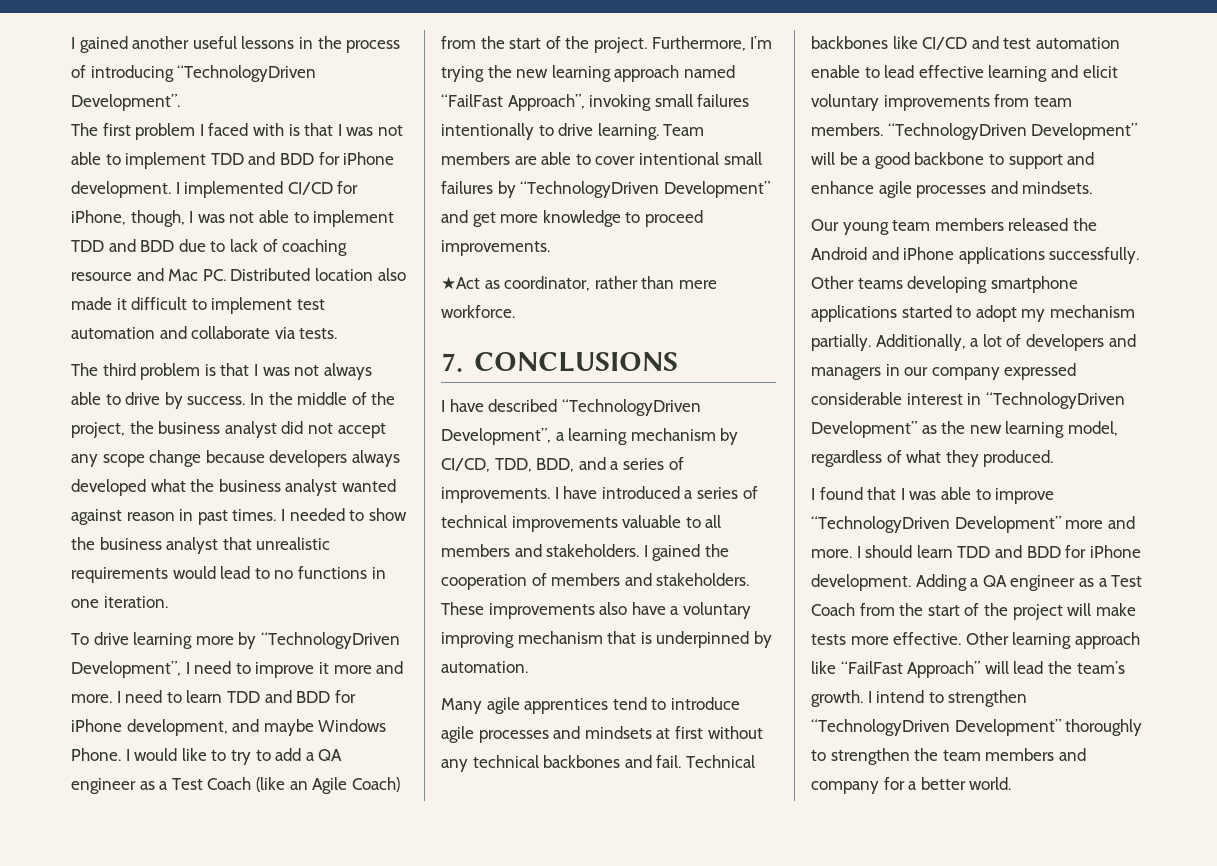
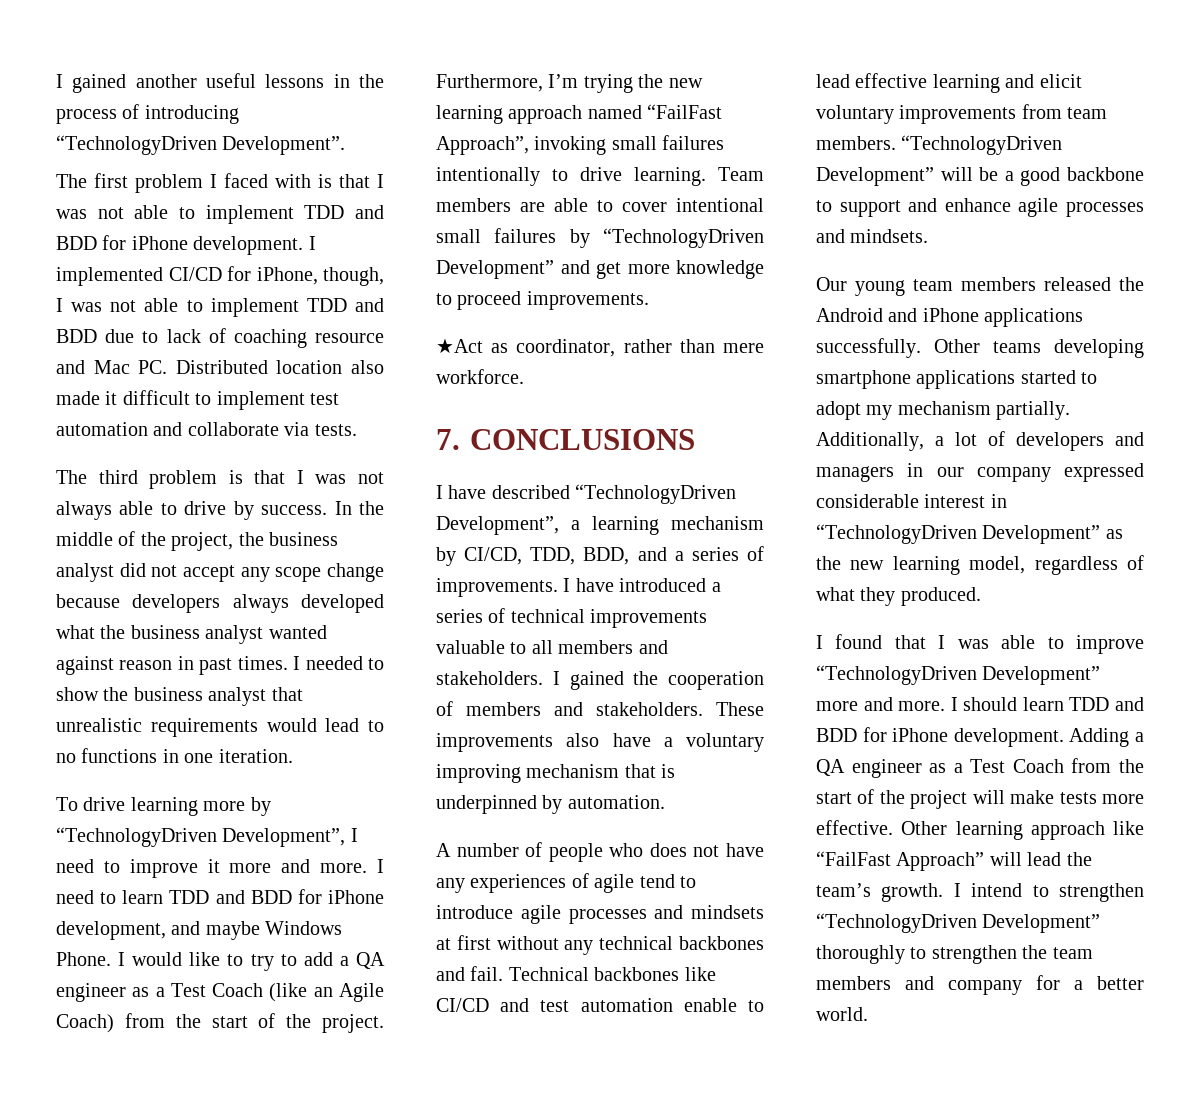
[441,697,609,714] Many agile apprentices -> [436,842,764,862] [436,873,635,893] A number of people who does not have any experiences of agile

